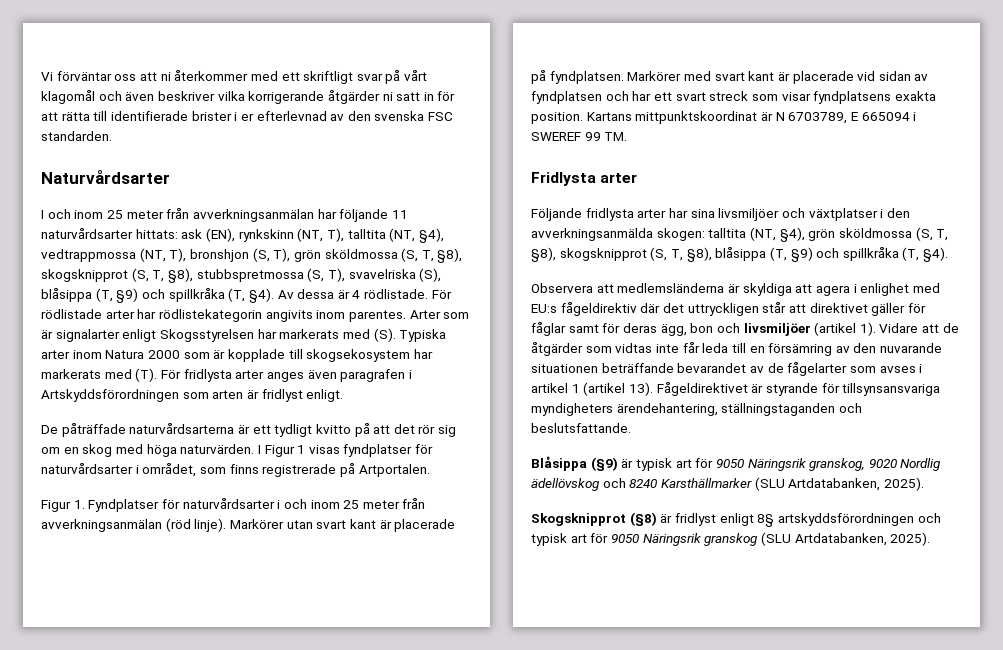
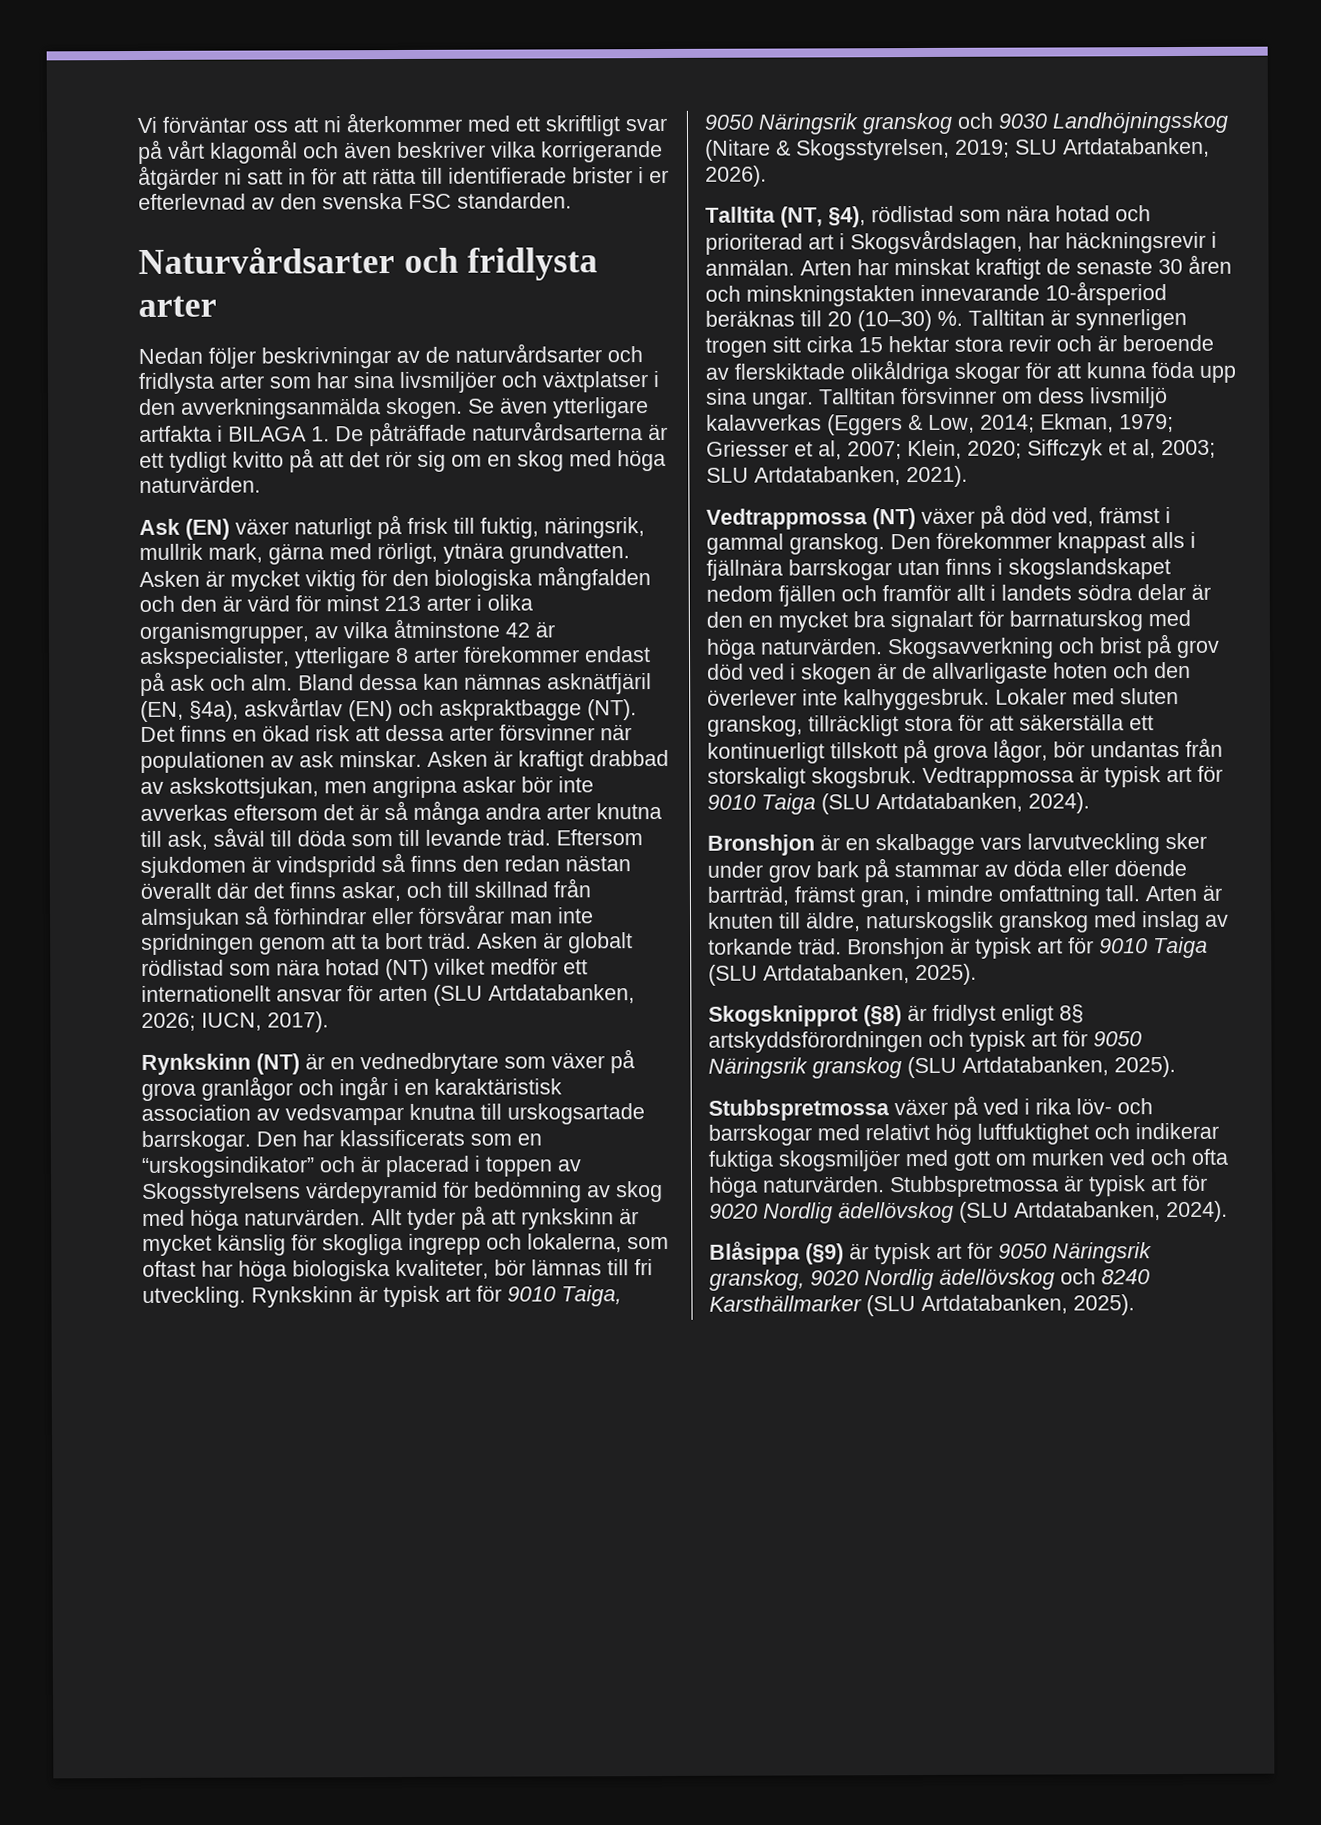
[41,208,408,222] [41,228,444,243] [41,248,463,263] [41,268,442,283] [41,288,452,303] [41,309,470,322] [41,328,447,342] [41,349,433,362] [41,368,412,382] [41,389,344,402] // I och inom 25 meter från avverkningsanmälan har följande 11 naturvårdsarter hittats: ask (EN), rynkskinn (NT, T), talltita (NT, §4), vedtrappmossa (NT, T), bronshjon (S, T), grön sköldmossa (S, T, §8), skogsknipprot (S, T, §8), stubbspretmossa (S, T), svavelriska (S), blåsippa (T, §9) och spillkråka (T, §4). Av dessa är 4 rödlistade. För rödlistade arter har rödlistekategorin angivits inom parentes. Arter som är signalarter enligt Skogsstyrelsen har markerats med (S). Typiska arter inom Natura 2000 som är kopplade till skogsekosystem har markerats med (T). För fridlysta arter anges även paragrafen i Artskyddsförordningen som arten är fridlyst enligt. // -> [403,247,599,281] [138,295,217,317] [138,343,643,369] [138,371,659,394] [139,397,649,420] [139,425,330,442] och fridlysta arter // Nedan följer beskrivningar av de naturvårdsarter och fridlysta arter som har sina livsmiljöer och växtplatser i den avverkningsanmälda skogen. Se även ytterligare artfakta i BILAGA 1.
[257,444,434,457] [41,463,430,477] [41,498,426,512] [41,518,456,532] [531,70,929,84] [531,91,936,104] [531,111,917,124] [531,132,628,141] [531,172,638,186] [531,208,910,221] [531,227,949,242] [531,247,949,262] [531,283,940,296] [531,302,926,316] [531,322,959,336] [531,342,943,356] [531,362,923,376] [531,382,941,396] [531,403,862,416] [531,423,631,433] [531,456,941,471] [531,478,752,491] I Figur 1 visas fyndplatser för naturvårdsarter i området, som finns registrerade på Artportalen. // Figur 1. Fyndplatser för naturvårdsarter i och inom 25 meter från avverkningsanmälan (röd linje). Markörer utan svart kant är placerade på fyndplatsen. Markörer med svart kant är placerade vid sidan av fyndplatsen och har ett svart streck som visar fyndplatsens exakta position. Kartans mittpunktskoordinat är N 6703789, E 665094 i SWEREF 99 TM. // Fridlysta arter // Följande fridlysta arter har sina livsmiljöer och växtplatser i den avverkningsanmälda skogen: talltita (NT, §4), grön sköldmossa (S, T, §8), skogsknipprot (S, T, §8), blåsippa (T, §9) och spillkråka (T, §4). // Observera att medlemsländerna är skyldiga att agera i enlighet med EU:s fågeldirektiv där det uttryckligen står att direktivet gäller för fåglar samt för deras ägg, bon och livsmiljöer (artikel 1). Vidare att de åtgärder som vidtas inte får leda till en försämring av den nuvarande situationen beträffande bevarandet av de fågelarter som avses i artikel 1 (artikel 13). Fågeldirektivet är styrande för tillsynsansvariga myndigheters ärendehantering, ställningstaganden och beslutsfattande. // Blåsippa (§9) är typisk art för 9050 Näringsrik granskog, 9020 Nordlig ädellövskog och 8240 Karsthällmarker -> [139,514,645,540] [139,542,630,565] [139,566,651,592] [139,594,533,612] [139,618,555,644] [139,646,651,669] [140,671,652,696] [140,697,637,722] [140,724,632,742] [140,749,669,773] [140,776,594,799] [140,800,662,825] [140,827,643,850] [140,852,631,878] [140,878,591,902] [140,904,594,930] [141,932,633,955] [141,958,588,981] [141,984,635,1006] [141,1011,329,1033] [141,1049,635,1075] [141,1076,562,1101] [141,1103,645,1126] [141,1129,542,1152] [141,1155,581,1178] [142,1180,663,1204] [142,1205,639,1231] [142,1233,669,1256] [142,1259,653,1282] [142,1285,622,1308] [704,111,1229,135] [705,137,1210,161] [705,165,767,187] [705,205,1151,228] [705,229,1217,255] [705,254,1232,280] [705,281,1167,307] [705,308,1187,332] [705,334,1214,358] [705,359,1236,385] [705,387,1168,410] [706,413,1174,436] [706,439,1216,461] [706,465,968,488] [706,504,1171,530] [706,531,1196,555] [706,558,1171,581] [706,583,1211,607] [706,609,1191,633] [706,634,1220,660] [707,661,1191,685] [707,688,1179,711] [707,714,1154,737] [707,737,1223,764] [707,765,1223,789] [707,792,1090,815] [707,832,1207,856] [707,858,1187,883] [707,884,1222,908] [708,910,1229,934] [708,936,1208,960] // Ask (EN) växer naturligt på frisk till fuktig, näringsrik, mullrik mark, gärna med rörligt, ytnära grundvatten. Asken är mycket viktig för den biologiska mångfalden och den är värd för minst 213 arter i olika organismgrupper, av vilka åtminstone 42 är askspecialister, ytterligare 8 arter förekommer endast på ask och alm. Bland dessa kan nämnas asknätfjäril (EN, §4a), askvårtlav (EN) och askpraktbagge (NT). Det finns en ökad risk att dessa arter försvinner när populationen av ask minskar. Asken är kraftigt drabbad av askskottsjukan, men angripna askar bör inte avverkas eftersom det är så många andra arter knutna till ask, såväl till döda som till levande träd. Eftersom sjukdomen är vindspridd så finns den redan nästan överallt där det finns askar, och till skillnad från almsjukan så förhindrar eller försvårar man inte spridningen genom att ta bort träd. Asken är globalt rödlistad som nära hotad (NT) vilket medför ett internationellt ansvar för arten (SLU Artdatabanken, 2026; IUCN, 2017). // Rynkskinn (NT) är en vednedbrytare som växer på grova granlågor och ingår i en karaktäristisk association av vedsvampar knutna till urskogsartade barrskogar. Den har klassificerats som en “urskogsindikator” och är placerad i toppen av Skogsstyrelsens värdepyramid för bedömning av skog med höga naturvärden. Allt tyder på att rynkskinn är mycket känslig för skogliga ingrepp och lokalerna, som oftast har höga biologiska kvaliteter, bör lämnas till fri utveckling. Rynkskinn är typisk art för 9010 Taiga, 9050 Näringsrik granskog och 9030 Landhöjningsskog (Nitare & Skogsstyrelsen, 2019; SLU Artdatabanken, 2026). // Talltita (NT, §4), rödlistad som nära hotad och prioriterad art i Skogsvårdslagen, har häckningsrevir i anmälan. Arten har minskat kraftigt de senaste 30 åren och minskningstakten innevarande 10-årsperiod beräknas till 20 (10–30) %. Talltitan är synnerligen trogen sitt cirka 15 hektar stora revir och är beroende av flerskiktade olikåldriga skogar för att kunna föda upp sina ungar. Talltitan försvinner om dess livsmiljö kalavverkas (Eggers & Low, 2014; Ekman, 1979; Griesser et al, 2007; Klein, 2020; Siffczyk et al, 2003; SLU Artdatabanken, 2021). // Vedtrappmossa (NT) växer på död ved, främst i gammal granskog. Den förekommer knappast alls i fjällnära barrskogar utan finns i skogslandskapet nedom fjällen och framför allt i landets södra delar är den en mycket bra signalart för barrnaturskog med höga naturvärden. Skogsavverkning och brist på grov död ved i skogen är de allvarligaste hoten och den överlever inte kalhyggesbruk. Lokaler med sluten granskog, tillräckligt stora för att säkerställa ett kontinuerligt tillskott på grova lågor, bör undantas från storskaligt skogsbruk. Vedtrappmossa är typisk art för 9010 Taiga (SLU Artdatabanken, 2024). // Bronshjon är en skalbagge vars larvutveckling sker under grov bark på stammar av döda eller döende barrträd, främst gran, i mindre omfattning tall. Arten är knuten till äldre, naturskogslik granskog med inslag av torkande träd. Bronshjon är typisk art för 9010 Taiga
(931, 539) none -> [708,1095,1153,1121] [708,1122,1219,1146] [708,1148,1228,1172] [709,1174,1208,1198] [709,1200,1228,1224] [709,1241,1152,1265] [709,1268,1150,1291] [709,1294,1135,1317] // Stubbspretmossa växer på ved i rika löv- och barrskogar med relativt hög luftfuktighet och indikerar fuktiga skogsmiljöer med gott om murken ved och ofta höga naturvärden. Stubbspretmossa är typisk art för 9020 Nordlig ädellövskog (SLU Artdatabanken, 2024). // Blåsippa (§9) är typisk art för 9050 Näringsrik granskog, 9020 Nordlig ädellövskog och 8240 Karsthällmarker (SLU Artdatabanken, 2025).

